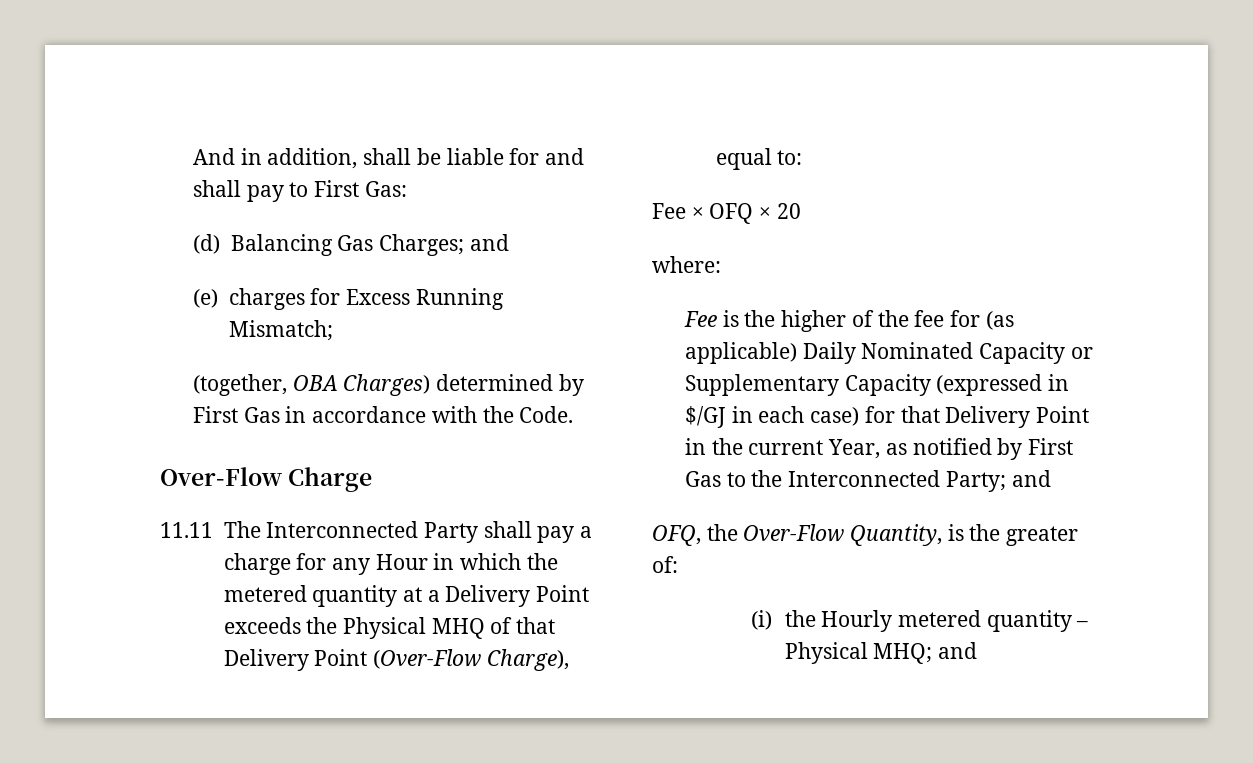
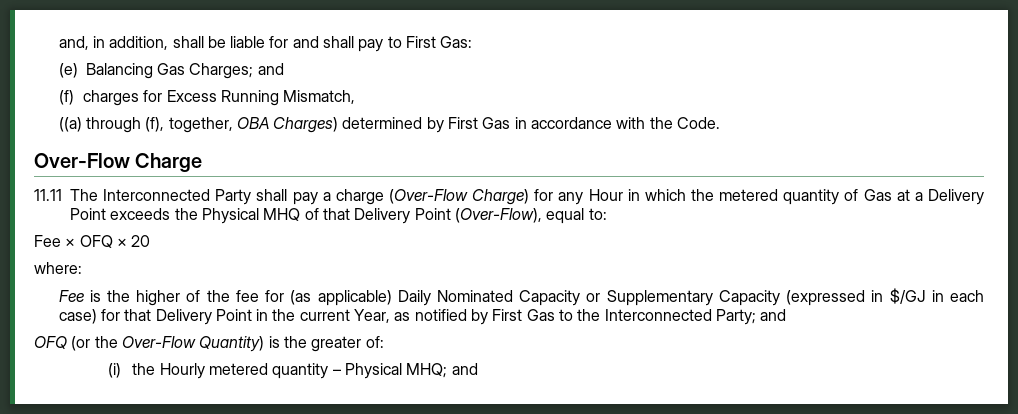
[193,148,236,165] And -> [58,36,89,50] and,
[193,234,221,254] (d) -> [58,63,78,78] (e)
[193,289,219,308] (e) -> [58,90,74,105] (f)
[228,320,333,341] [193,374,288,396] Mismatch; // (together, -> [283,90,356,104] [58,117,233,133] Mismatch, // ((a) through (f), together,
(291, 564) none -> [389,189,530,205] (Over-Flow Charge)
(398, 596) none -> [844,189,892,201] of Gas
[372,649,569,671] (Over-Flow Charge), -> [454,208,542,223] (Over-Flow),
[652,525,701,546] OFQ, -> [34,336,91,351] OFQ (or
[850,524,943,546] Quantity, -> [199,336,265,352] Quantity)

